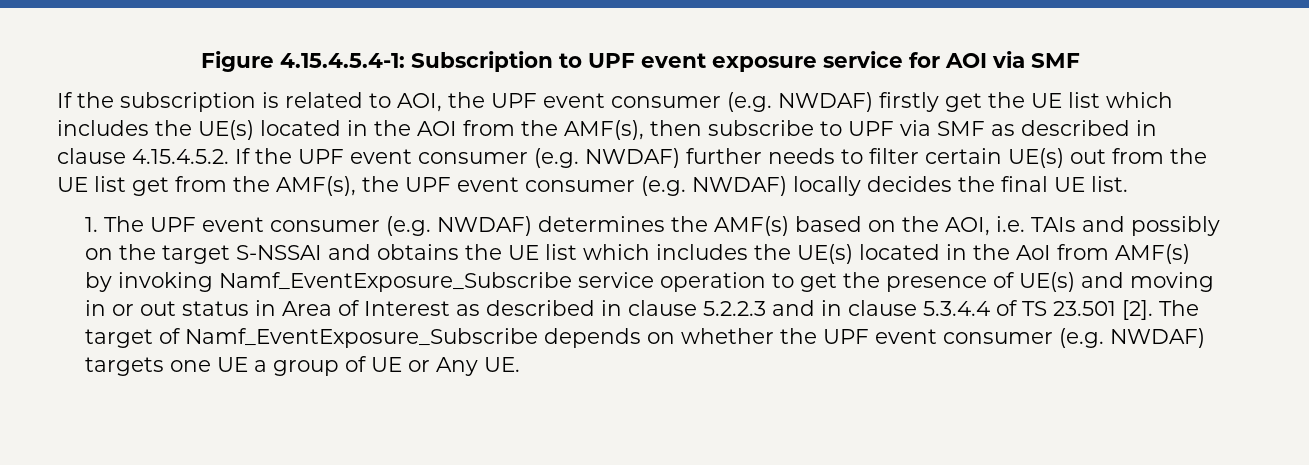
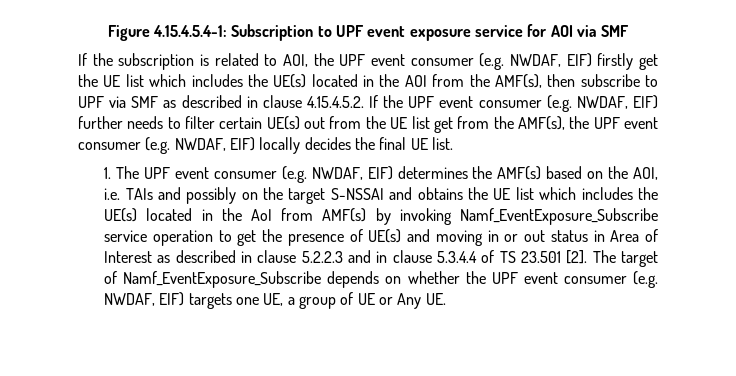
[778,92,873,112] NWDAF) -> [510,53,592,67] NWDAF, EIF)
[585,148,680,168] NWDAF) -> [576,95,658,109] NWDAF, EIF)
[692,176,787,196] NWDAF) -> [174,137,255,151] NWDAF, EIF)
[437,216,533,236] NWDAF) -> [311,166,393,180] NWDAF, EIF)
[1110,328,1206,348] NWDAF) -> [104,292,185,306] NWDAF, EIF)
[217,357,249,372] UE -> [263,293,284,306] UE,

